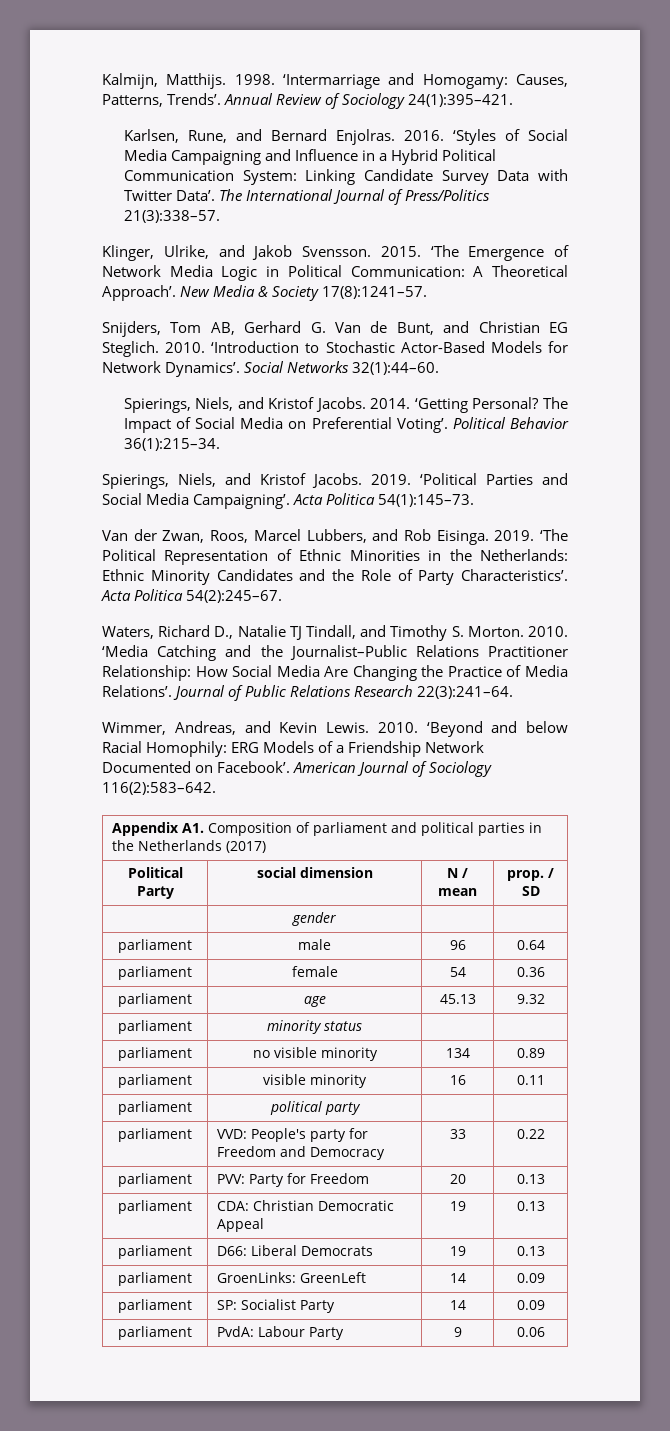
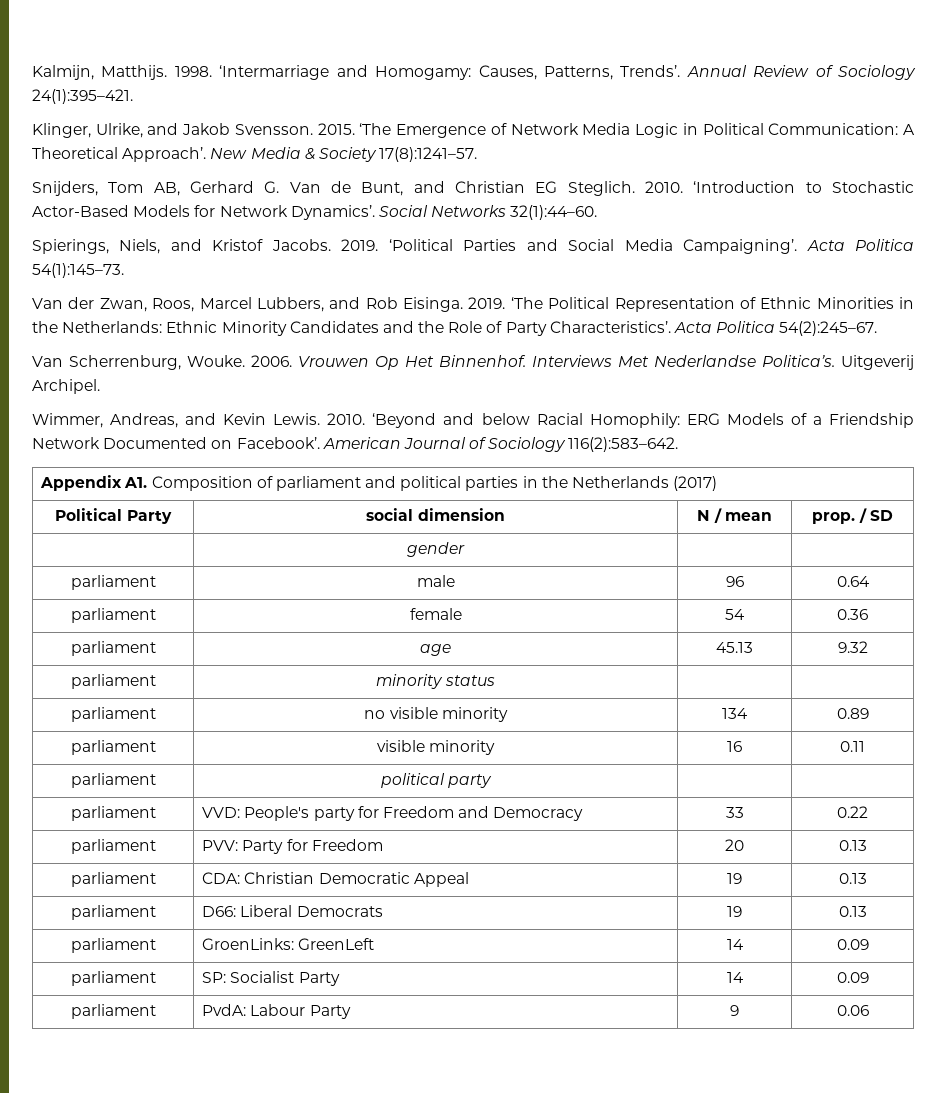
[123,129,569,145] [123,149,497,165] [123,169,568,185] [123,189,491,205] [123,210,220,223] // Karlsen, Rune, and Bernard Enjolras. 2016. ‘Styles of Social Media Campaigning and Influence in a Hybrid Political Communication System: Linking Candidate Survey Data with Twitter Data’. The International Journal of Press/Politics 21(3):338–57. -> (133, 96) none
[123,397,569,413] [123,417,570,433] [123,438,220,451] // Spierings, Niels, and Kristof Jacobs. 2014. ‘Getting Personal? The Impact of Social Media on Preferential Voting’. Political Behavior 36(1):215–34. -> (598, 212) none
[102,625,568,641] [102,645,568,661] [102,665,568,681] [102,685,514,701] Waters, Richard D., Natalie TJ Tindall, and Timothy S. Morton. 2010. ‘Media Catching and the Journalist–Public Relations Practitioner Relationship: How Social Media Are Changing the Practice of Media Relations’. Journal of Public Relations Research 22(3):241–64. -> [32,355,914,370] [32,379,100,394] Van Scherrenburg, Wouke. 2006. Vrouwen Op Het Binnenhof. Interviews Met Nederlandse Politica’s. Uitgeverij Archipel.

